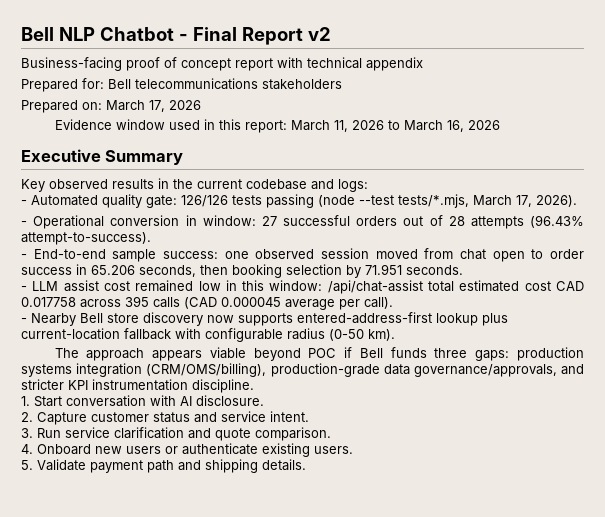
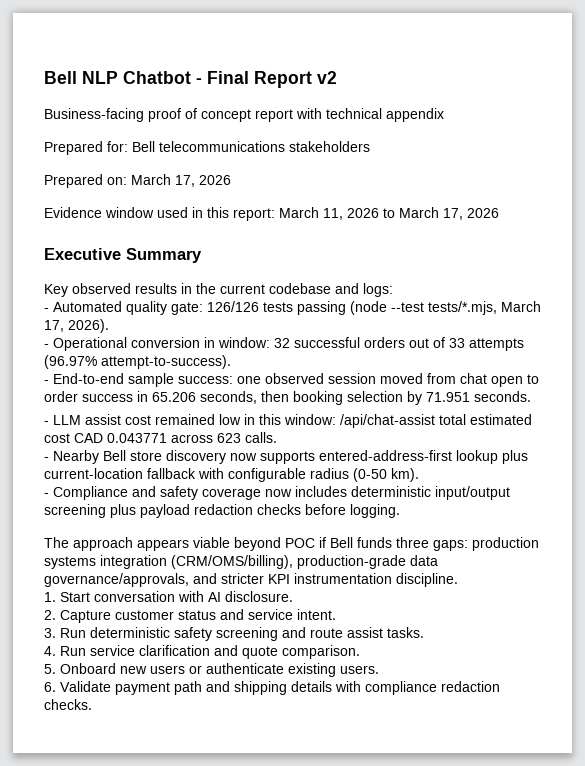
[446,120,464,132] 16, -> [443,208,463,220] 17,
[261,216,277,226] 27 -> [274,338,290,348] 32
[448,215,585,229] 28 attempts (96.43% -> [449,338,524,351] [44,355,97,369] 33 attempts (96.97%
[21,296,393,310] 0.017758 across 395 calls (CAD 0.000045 average per call). -> [107,432,277,443] 0.043771 across 623 calls.
(395, 335) none -> [44,486,510,500] [44,504,400,518] // - Compliance and safety coverage now includes deterministic input/output screening plus payload redaction checks before logging.
(61, 433) none -> [90,627,424,641] [44,646,86,656] deterministic safety screening and route assist tasks. // 4. Run
[21,444,33,454] 4. -> [44,664,56,674] 5.
[21,460,33,470] 5. -> [44,682,56,692] 6.
[262,459,306,471] details. -> [291,681,500,695] [44,699,92,710] details with compliance redaction checks.

